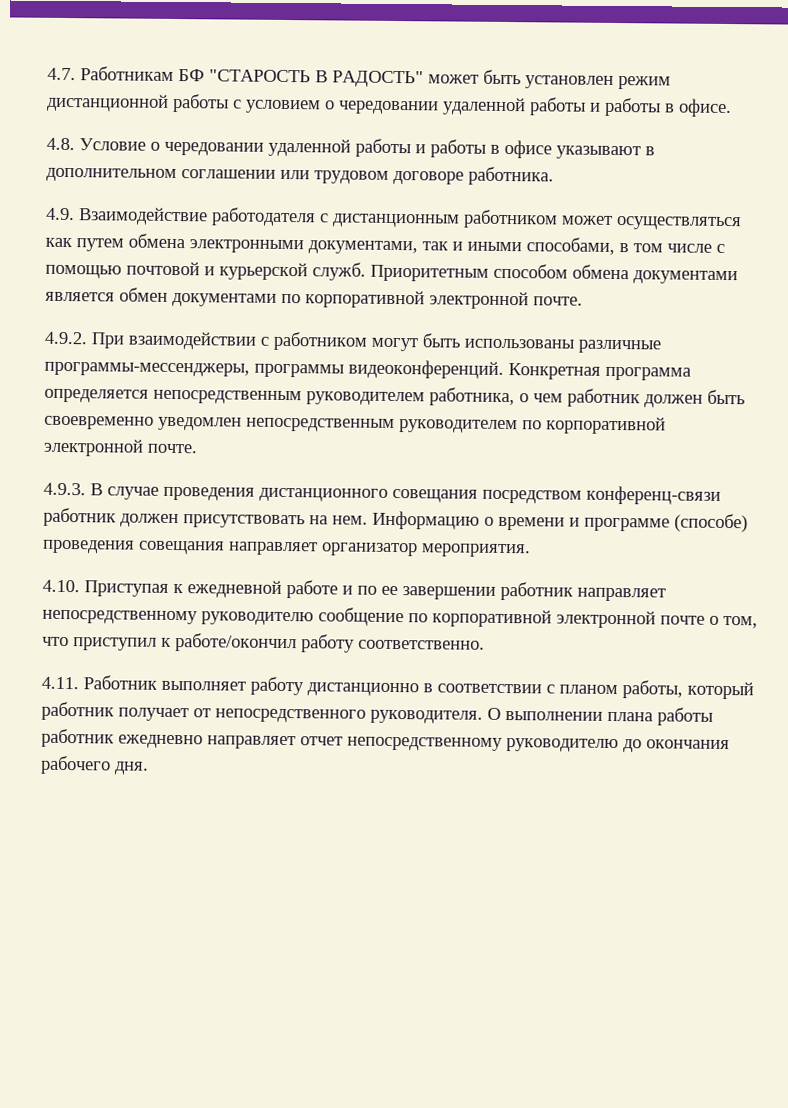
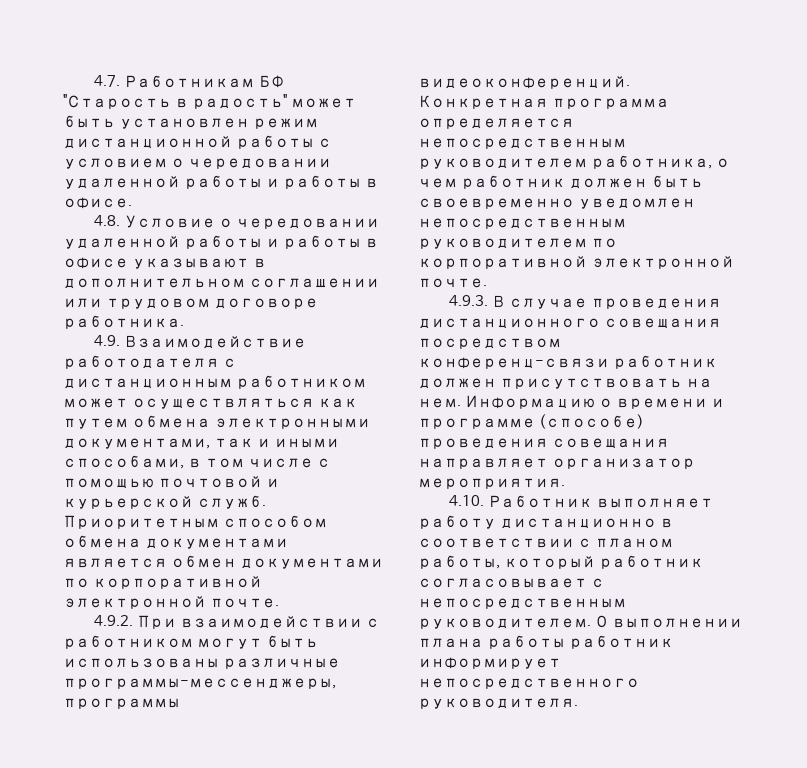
[209,69,424,88] "СТАРОСТЬ В РАДОСТЬ" -> [63,94,287,109] "Старость в радость"
[84,580,666,602] [42,607,758,629] [42,633,485,653] [41,676,79,690] Приступая к ежедневной работе и по ее завершении работник направляет непосредственному руководителю сообщение по корпоративной электронной почте о том, что приступил к работе/окончил работу соответственно. // 4.11. -> (485, 500) none
[118,707,483,724] получает от непосредственного руководителя. -> [418,578,604,588] [418,598,626,609] [418,618,591,629] согласовывает с непосредственным руководителем.
[118,734,730,753] [40,755,149,775] ежедневно направляет отчет непосредственному руководителю до окончания рабочего дня. -> [418,657,561,669] [418,678,639,689] [418,698,578,709] информирует непосредственного руководителя.

